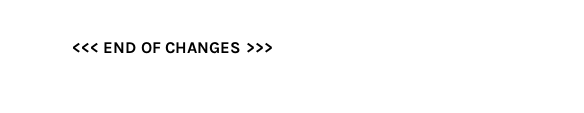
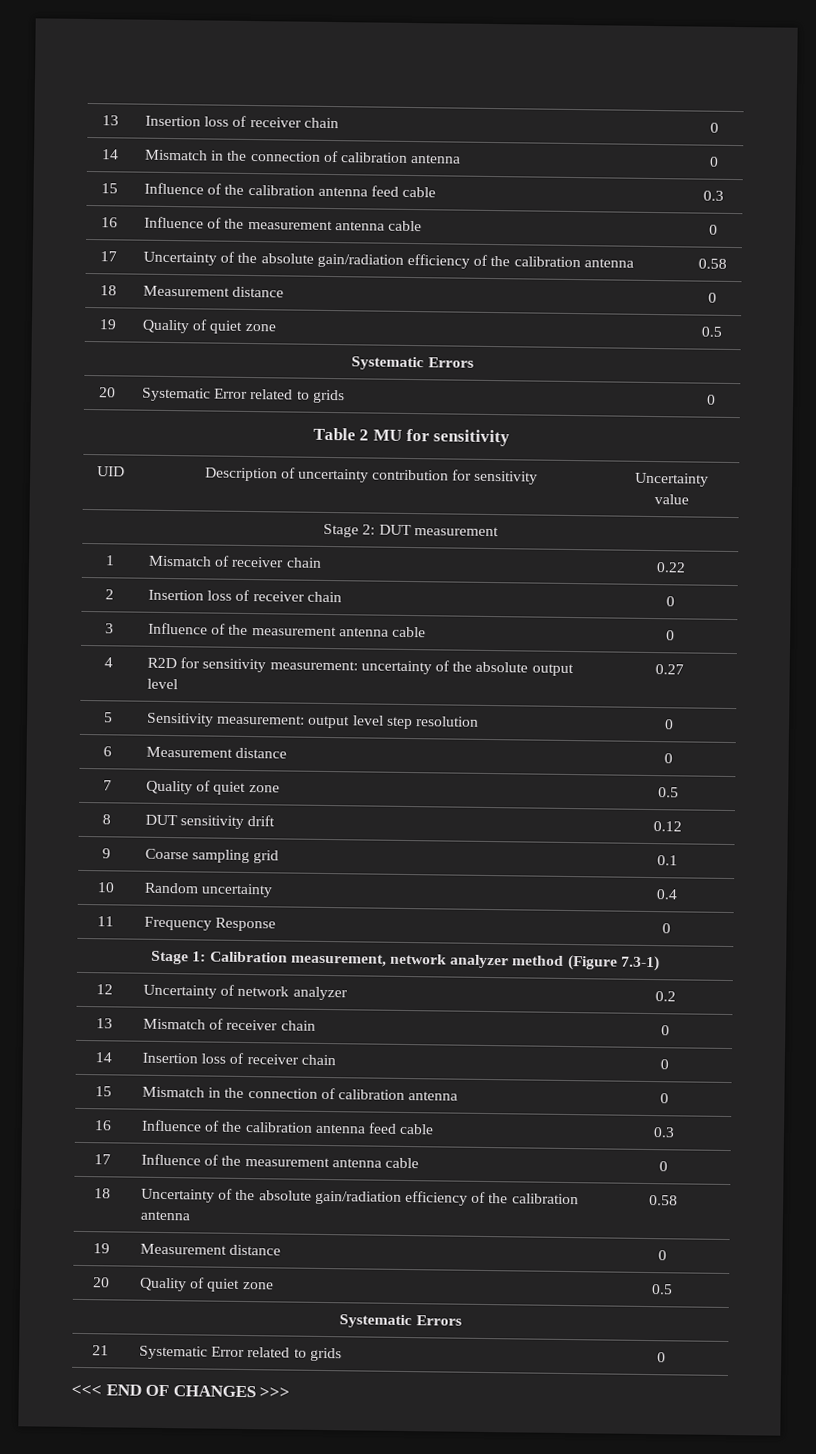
(72, 47) none -> [102,115,119,126] [145,115,339,129] [709,122,719,133] [102,149,119,160] [145,149,462,164] [708,156,719,167] [101,183,118,194] [144,182,437,198] [702,190,724,201] [101,217,118,228] [144,216,422,232] [708,224,718,235] [100,251,117,262] [143,251,634,269] [697,258,727,269] [100,285,117,296] [143,285,285,298] [707,292,717,303] [99,319,117,330] [142,319,276,334] [700,326,722,337] [351,356,474,371] [99,387,116,398] [142,387,345,404] [706,394,716,405] [312,427,511,447] [97,466,125,477] [204,467,539,485] [635,472,709,487] [653,494,689,505] [323,523,499,538] [104,555,115,566] [148,555,322,568] [655,562,686,573] [104,589,114,600] [148,589,342,603] [665,596,675,607] [104,623,114,634] [148,622,426,638] [665,630,675,641] [103,657,113,668] [147,657,574,677] [147,678,179,690] [654,664,684,675] [103,712,113,723] [146,712,479,730] [663,719,674,730] [102,746,112,757] [146,746,288,759] [663,753,673,764] [102,780,112,791] [146,780,280,795] [657,787,679,798] [101,814,111,825] [145,814,276,829] [652,821,682,832] [101,848,111,859] [145,848,280,864] [656,855,678,866] [96,882,115,893] [144,882,274,898] [655,889,678,900] [96,916,114,927] [144,916,277,932] [661,923,671,934] [151,950,660,972] [95,984,113,995] [143,984,348,1001] [654,991,676,1002] [95,1018,113,1029] [143,1018,316,1031] [660,1025,670,1036] [94,1052,112,1063] [142,1052,336,1066] [659,1059,669,1070] [94,1086,112,1097] [142,1086,459,1101] [659,1093,669,1104] [93,1120,112,1131] [141,1119,435,1135] [652,1127,675,1138] [93,1154,111,1165] [141,1153,419,1169] [658,1161,668,1172] [93,1188,111,1199] [141,1188,579,1206] [140,1210,191,1221] [648,1195,678,1206] [92,1243,110,1254] [140,1243,282,1256] [657,1250,667,1261] [92,1277,110,1288] [139,1277,274,1292] [650,1284,673,1295] [339,1314,462,1329] [91,1345,109,1356] [139,1345,342,1362] [656,1352,666,1363] 13 | Insertion loss of receiver chain | 0 // 14 | Mismatch in the connection of calibration antenna | 0 // 15 | Influence of the calibration antenna feed cable | 0.3 // 16 | Influence of the measurement antenna cable | 0 // 17 | Uncertainty of the absolute gain/radiation efficiency of the calibration antenna | 0.58 // 18 | Measurement distance | 0 // 19 | Quality of quiet zone | 0.5 // Systematic Errors // 20 | Systematic Error related to grids | 0 // Table 2 MU for sensitivity // UID | Description of uncertainty contribution for sensitivity | Uncertainty value // Stage 2: DUT measurement // 1 | Mismatch of receiver chain | 0.22 // 2 | Insertion loss of receiver chain | 0 // 3 | Influence of the measurement antenna cable | 0 // 4 | R2D for sensitivity measurement: uncertainty of the absolute output level | 0.27 // 5 | Sensitivity measurement: output level step resolution | 0 // 6 | Measurement distance | 0 // 7 | Quality of quiet zone | 0.5 // 8 | DUT sensitivity drift | 0.12 // 9 | Coarse sampling grid | 0.1 // 10 | Random uncertainty | 0.4 // 11 | Frequency Response | 0 // Stage 1: Calibration measurement, network analyzer method (Figure 7.3-1) // 12 | Uncertainty of network analyzer | 0.2 // 13 | Mismatch of receiver chain | 0 // 14 | Insertion loss of receiver chain | 0 // 15 | Mismatch in the connection of calibration antenna | 0 // 16 | Influence of the calibration antenna feed cable | 0.3 // 17 | Influence of the measurement antenna cable | 0 // 18 | Uncertainty of the absolute gain/radiation efficiency of the calibration antenna | 0.58 // 19 | Measurement distance | 0 // 20 | Quality of quiet zone | 0.5 // Systematic Errors // 21 | Systematic Error related to grids | 0 //

